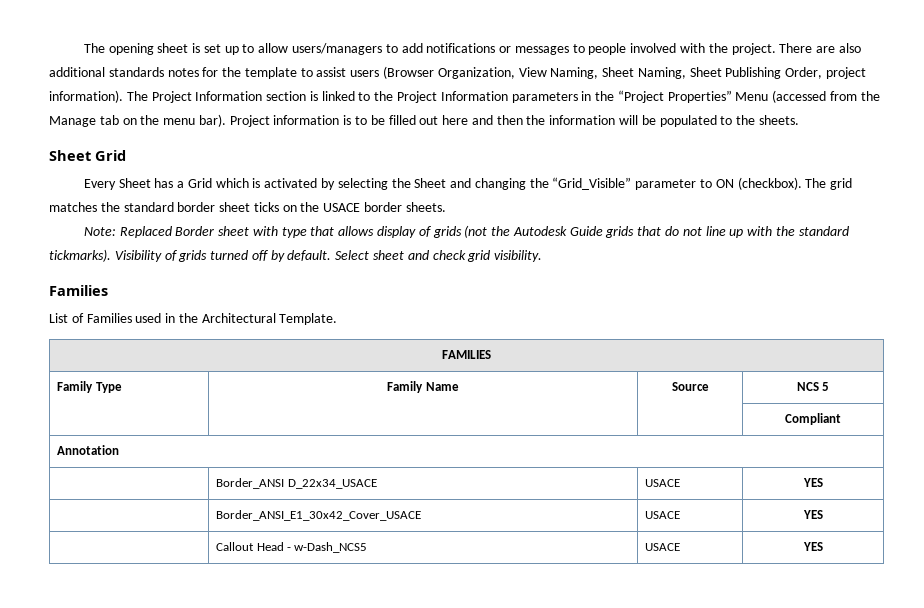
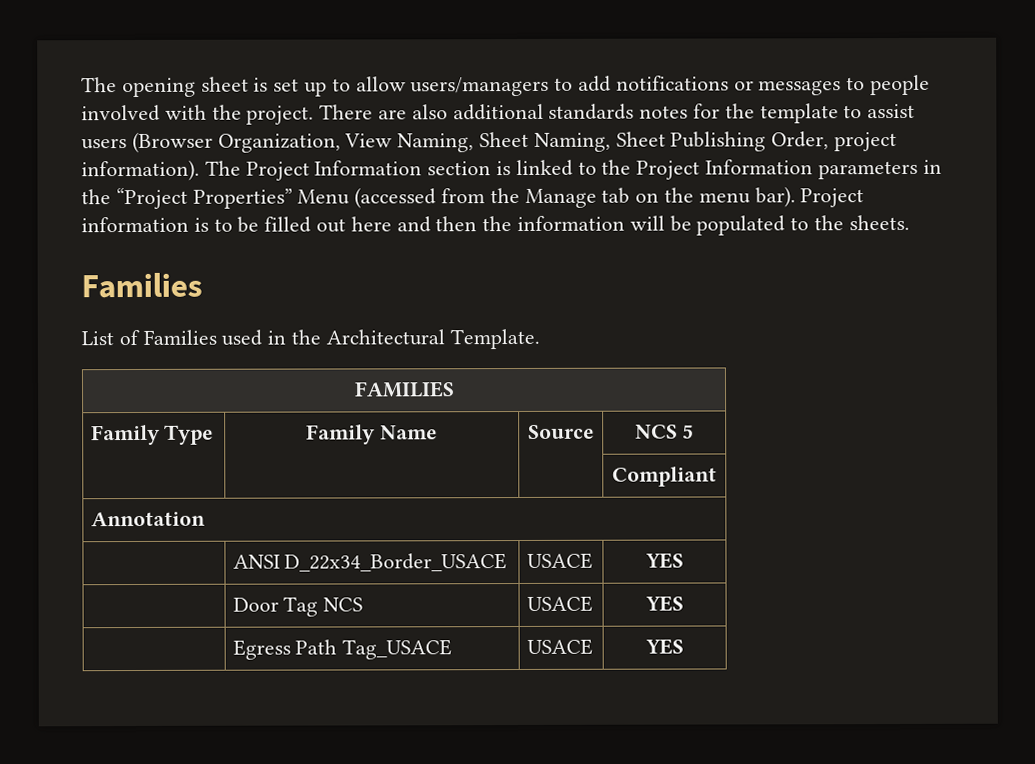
[49,150,126,161] [83,177,853,190] [49,202,446,212] [83,225,849,238] [49,249,543,262] // Sheet Grid // Every Sheet has a Grid which is activated by selecting the Sheet and changing the “Grid_Visible” parameter to ON (checkbox). The grid matches the standard border sheet ticks on the USACE border sheets. // Note: Replaced Border sheet with type that allows display of grids (not the Autodesk Guide grids that do not line up with the standard tickmarks). Visibility of grids turned off by default. Select sheet and check grid visibility. -> (910, 222) none
[216,478,377,489] [645,479,681,487] [802,478,823,487] [216,510,422,521] [645,511,681,519] [802,510,823,519] [216,542,368,553] Border_ANSI D_22x34_USACE | USACE | YES // | Border_ANSI_E1_30x42_Cover_USACE | USACE | YES // | Callout Head - w-Dash_NCS5 -> [232,553,508,572] [526,552,593,569] [644,552,684,569] [232,596,364,617] [526,595,593,612] [644,595,684,612] [232,639,453,660] ANSI D_22x34_Border_USACE | USACE | YES // | Door Tag NCS | USACE | YES // | Egress Path Tag_USACE

